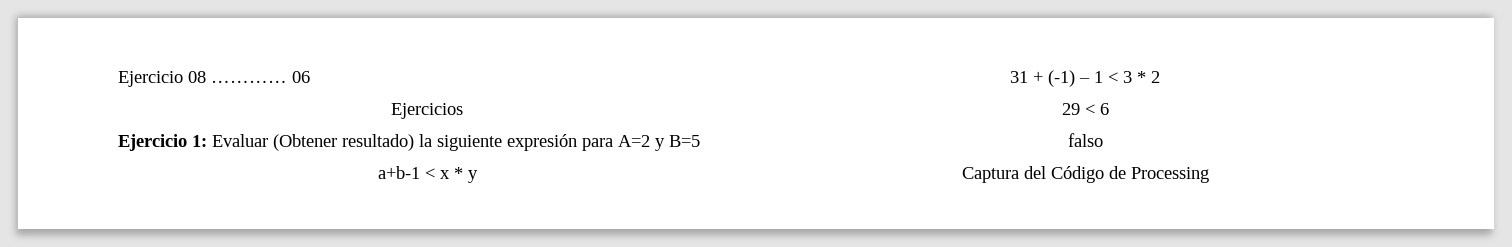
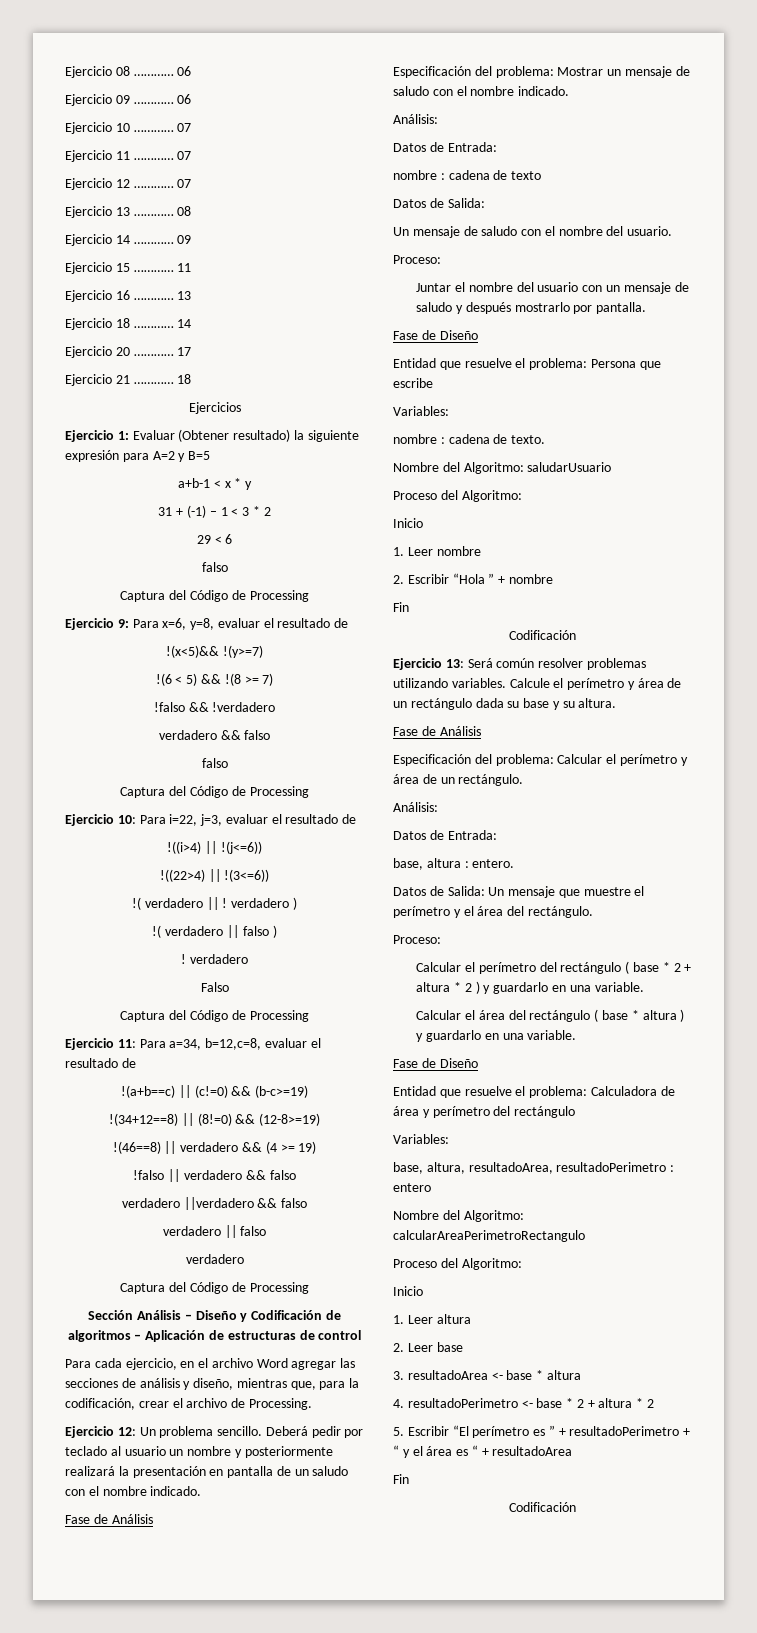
(310, 77) none -> [65,94,192,106] [65,122,192,134] [65,150,192,162] [65,178,192,190] [65,206,192,218] [65,234,192,246] [65,262,192,274] [65,290,192,302] [65,318,192,330] [65,346,192,358] [65,374,192,386] // Ejercicio 09 ………… 06 // Ejercicio 10 ………… 07 // Ejercicio 11 ………… 07 // Ejercicio 12 ………… 07 // Ejercicio 13 ………… 08 // Ejercicio 14 ………… 09 // Ejercicio 15 ………… 11 // Ejercicio 16 ………… 13 // Ejercicio 18 ………… 14 // Ejercicio 20 ………… 17 // Ejercicio 21 ………… 18
(1209, 175) none -> [65,618,349,630] [166,645,263,658] [155,673,274,686] [153,702,276,712] [158,730,271,740] [201,758,228,768] [120,786,309,798] [65,814,357,826] [167,841,262,854] [159,869,270,882] [132,897,297,910] [152,925,277,938] [181,954,248,964] [200,982,229,992] [120,1010,309,1022] [65,1038,321,1050] [65,1058,136,1068] [120,1085,309,1098] [108,1113,321,1126] [112,1141,317,1154] [133,1169,296,1182] [121,1197,308,1210] [162,1225,267,1238] [185,1254,244,1264] [120,1282,309,1294] [88,1310,341,1322] [67,1330,362,1342] [65,1358,356,1370] [65,1378,360,1390] [65,1398,312,1410] [65,1426,364,1438] [65,1446,333,1458] [65,1466,349,1478] [65,1486,202,1496] [65,1514,153,1524] [393,66,690,78] [393,86,570,96] [393,114,438,124] [393,142,497,152] [393,170,542,180] [393,198,485,208] [393,226,673,238] [393,255,441,264] [416,282,689,294] [416,302,647,314] [393,330,478,340] [393,358,661,370] [393,378,433,388] [393,406,449,416] [393,434,546,444] [393,462,612,474] [393,490,522,502] [393,518,423,528] [393,546,481,556] [393,573,553,584] [393,602,409,612] [509,630,576,640] [393,658,646,670] [393,678,682,690] [393,698,617,710] [393,726,481,736] [393,754,688,766] [393,774,524,786] [393,802,438,812] [393,830,497,840] [393,858,515,870] [393,886,645,898] [393,906,593,918] [393,935,441,944] [416,961,692,974] [416,981,644,994] [416,1009,685,1022] [416,1030,577,1042] [393,1058,478,1068] [393,1086,675,1098] [393,1106,576,1118] [393,1134,449,1144] [393,1162,675,1174] [393,1183,431,1192] [393,1210,524,1222] [393,1230,585,1242] [393,1258,522,1270] [393,1286,423,1296] [393,1314,471,1324] [393,1342,463,1352] [393,1370,581,1380] [393,1398,655,1408] [393,1425,691,1438] [393,1445,573,1458] [393,1474,409,1484] [509,1502,576,1512] // Ejercicio 9: Para x=6, y=8, evaluar el resultado de // !(x<5)&& !(y>=7) // !(6 < 5) && !(8 >= 7) // !falso && !verdadero // verdadero && falso // falso // Captura del Código de Processing // Ejercicio 10: Para i=22, j=3, evaluar el resultado de // !((i>4) || !(j<=6)) // !((22>4) || !(3<=6)) // !( verdadero || ! verdadero ) // !( verdadero || falso ) // ! verdadero // Falso // Captura del Código de Processing // Ejercicio 11: Para a=34, b=12,c=8, evaluar el resultado de // !(a+b==c) || (c!=0) && (b-c>=19) // !(34+12==8) || (8!=0) && (12-8>=19) // !(46==8) || verdadero && (4 >= 19) // !falso || verdadero && falso // verdadero ||verdadero && falso // verdadero || falso // verdadero // Captura del Código de Processing // Sección Análisis – Diseño y Codificación de algoritmos – Aplicación de estructuras de control // Para cada ejercicio, en el archivo Word agregar las secciones de análisis y diseño, mientras que, para la codificación, crear el archivo de Processing. // Ejercicio 12: Un problema sencillo. Deberá pedir por teclado al usuario un nombre y posteriormente realizará la presentación en pantalla de un saludo con el nombre indicado. // Fase de Análisis // Especificación del problema: Mostrar un mensaje de saludo con el nombre indicado. // Análisis: // Datos de Entrada: // nombre : cadena de texto // Datos de Salida: // Un mensaje de saludo con el nombre del usuario. // Proceso: // Juntar el nombre del usuario con un mensaje de saludo y después mostrarlo por pantalla. // Fase de Diseño // Entidad que resuelve el problema: Persona que escribe // Variables: // nombre : cadena de texto. // Nombre del Algoritmo: saludarUsuario // Proceso del Algoritmo: // Inicio // 1. Leer nombre // 2. Escribir “Hola ” + nombre // Fin // Codificación // Ejercicio 13: Será común resolver problemas utilizando variables. Calcule el perímetro y área de un rectángulo dada su base y su altura. // Fase de Análisis // Especificación del problema: Calcular el perímetro y área de un rectángulo. // Análisis: // Datos de Entrada: // base, altura : entero. // Datos de Salida: Un mensaje que muestre el perímetro y el área del rectángulo. // Proceso: // Calcular el perímetro del rectángulo ( base * 2 + altura * 2 ) y guardarlo en una variable. // Calcular el área del rectángulo ( base * altura ) y guardarlo en una variable. // Fase de Diseño // Entidad que resuelve el problema: Calculadora de área y perímetro del rectángulo // Variables: // base, altura, resultadoArea, resultadoPerimetro : entero // Nombre del Algoritmo: calcularAreaPerimetroRectangulo // Proceso del Algoritmo: // Inicio // 1. Leer altura // 2. Leer base // 3. resultadoArea <- base * altura // 4. resultadoPerimetro <- base * 2 + altura * 2 // 5. Escribir “El perímetro es ” + resultadoPerimetro + “ y el área es “ + resultadoArea // Fin // Codificación

